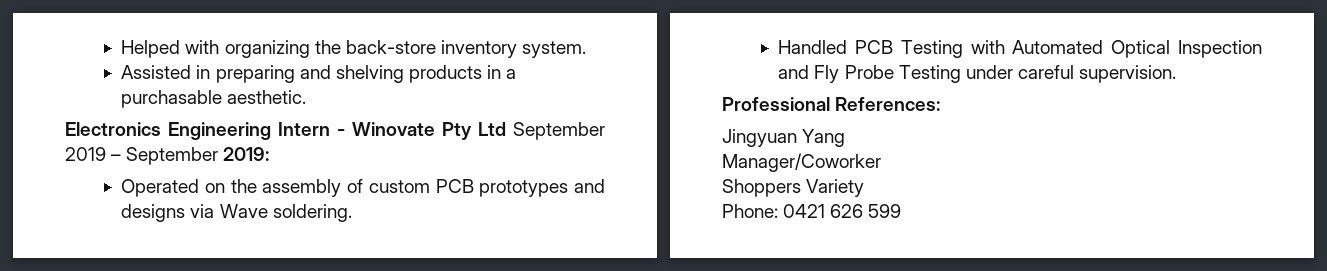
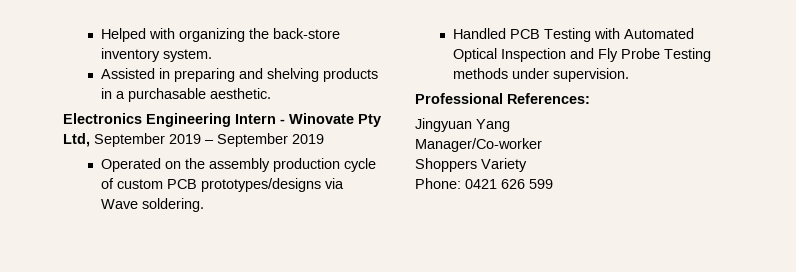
[478,122,506,136] Ltd -> [63,133,90,147] Ltd,
[223,147,270,161] 2019: -> [292,134,324,144] 2019
(342, 188) none -> [272,158,376,172] production cycle
[479,179,605,197] [121,204,186,222] prototypes and designs -> [200,178,321,192] prototypes/designs
[965,65,1074,79] under careful -> [452,68,549,79] methods under
[722,153,881,172] Manager/Coworker -> [415,138,542,152] Manager/Co-worker

